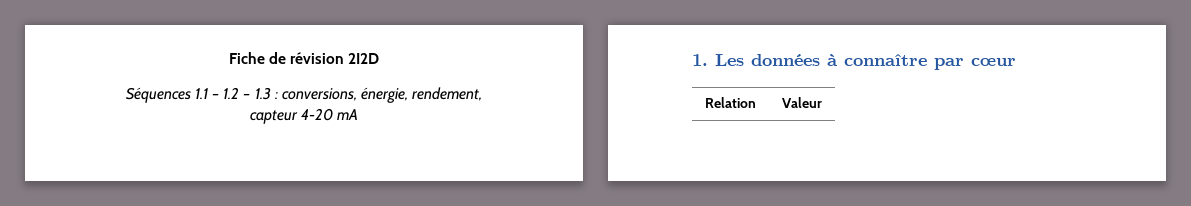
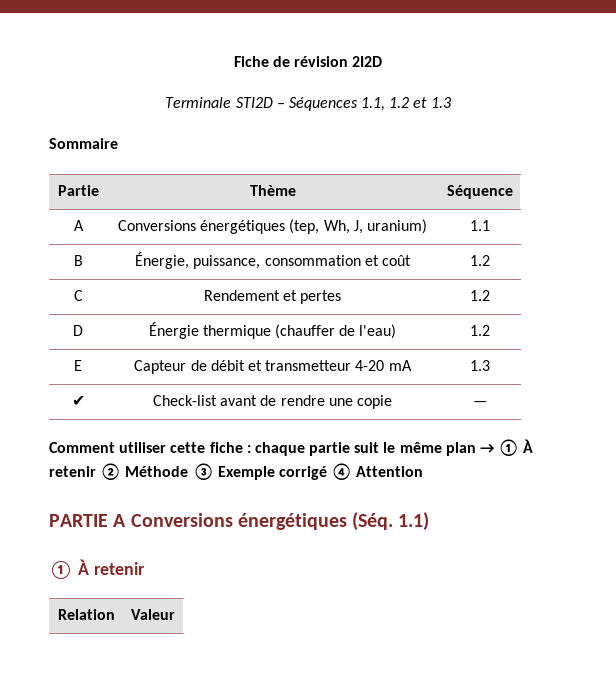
[125,87,483,103] [249,108,359,124] [692,53,1016,70] Séquences 1.1 – 1.2 – 1.3 : conversions, énergie, rendement, capteur 4-20 mA // 1. Les données à connaître par cœur -> [165,97,451,111] [49,138,118,149] [57,185,99,196] [249,185,296,196] [446,185,513,199] [73,220,84,231] [118,219,427,234] [469,220,490,231] [73,255,83,266] [135,252,411,269] [469,255,490,266] [73,290,83,301] [203,290,342,304] [469,290,490,301] [73,325,83,336] [148,322,397,339] [469,325,490,336] [74,360,82,371] [134,360,412,374] [469,360,490,371] [71,395,85,406] [153,395,392,409] [472,401,487,406] [49,439,534,456] [49,463,424,480] [49,512,430,531] [49,559,145,579] Terminale STI2D – Séquences 1.1, 1.2 et 1.3 // Sommaire // Partie | Thème | Séquence // A | Conversions énergétiques (tep, Wh, J, uranium) | 1.1 // B | Énergie, puissance, consommation et coût | 1.2 // C | Rendement et pertes | 1.2 // D | Énergie thermique (chauffer de l'eau) | 1.2 // E | Capteur de débit et transmetteur 4-20 mA | 1.3 // ✔ | Check-list avant de rendre une copie | — // Comment utiliser cette fiche : chaque partie suit le même plan → ① À retenir ② Méthode ③ Exemple corrigé ④ Attention // PARTIE A Conversions énergétiques (Séq. 1.1) // ① À retenir

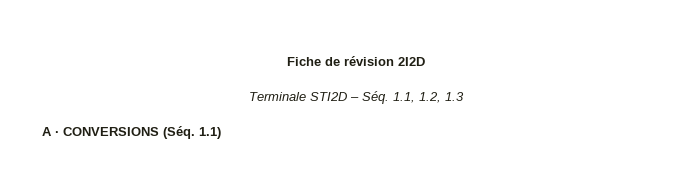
[288,97,451,111] [49,138,118,149] [57,185,99,196] [249,185,296,196] [446,185,513,199] [73,220,84,231] [118,219,427,234] [469,220,490,231] [73,255,83,266] [135,252,411,269] [469,255,490,266] [73,290,83,301] [203,290,342,304] [469,290,490,301] [73,325,83,336] [148,322,397,339] [469,325,490,336] [74,360,82,371] [134,360,412,374] [469,360,490,371] [71,395,85,406] [153,395,392,409] [472,401,487,406] [49,439,534,456] [49,463,424,480] [49,512,430,531] [49,559,145,579] [57,609,115,620] [131,609,175,620] Séquences 1.1, 1.2 et 1.3 // Sommaire // Partie | Thème | Séquence // A | Conversions énergétiques (tep, Wh, J, uranium) | 1.1 // B | Énergie, puissance, consommation et coût | 1.2 // C | Rendement et pertes | 1.2 // D | Énergie thermique (chauffer de l'eau) | 1.2 // E | Capteur de débit et transmetteur 4-20 mA | 1.3 // ✔ | Check-list avant de rendre une copie | — // Comment utiliser cette fiche : chaque partie suit le même plan → ① À retenir ② Méthode ③ Exemple corrigé ④ Attention // PARTIE A Conversions énergétiques (Séq. 1.1) // ① À retenir // Relation | Valeur -> [361,91,464,104] [42,126,221,139] Séq. 1.1, 1.2, 1.3 // A · CONVERSIONS (Séq. 1.1)

